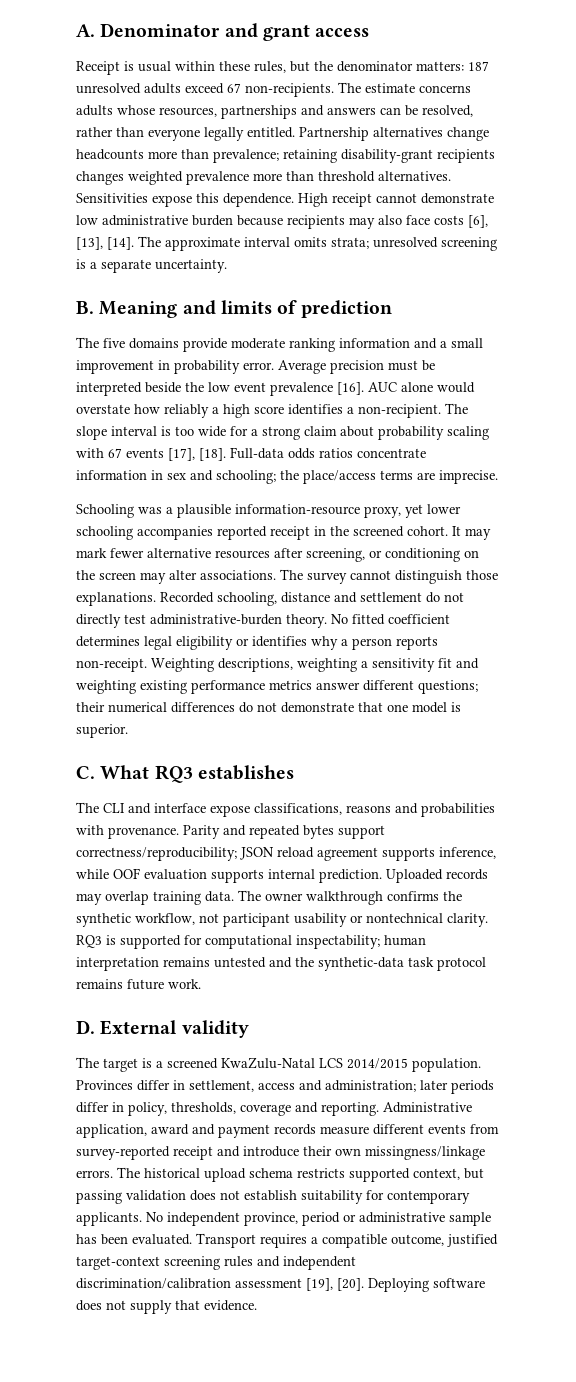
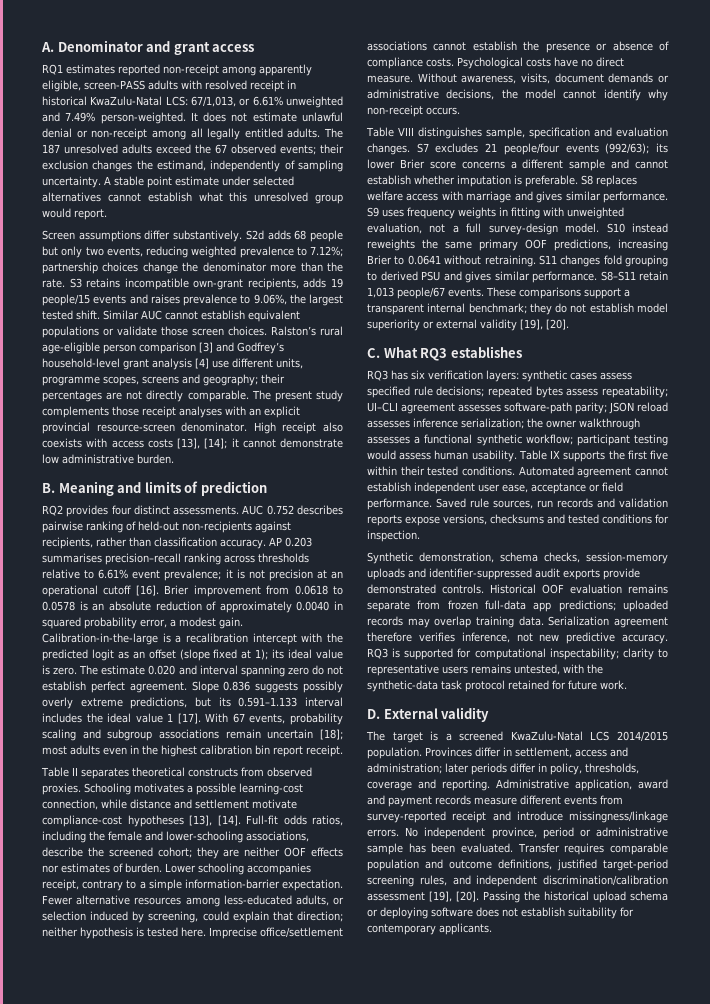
[76,61,489,75] [76,82,471,97] [76,105,473,119] [76,127,489,141] [76,149,495,163] [76,171,451,185] [76,193,494,207] [76,215,488,229] [76,236,497,251] [76,259,227,273] Receipt is usual within these rules, but the denominator matters: 187 unresolved adults exceed 67 non-recipients. The estimate concerns adults whose resources, partnerships and answers can be resolved, rather than everyone legally entitled. Partnership alternatives change headcounts more than prevalence; retaining disability-grant recipients changes weighted prevalence more than threshold alternatives. Sensitivities expose this dependence. High receipt cannot demonstrate low administrative burden because recipients may also face costs [6], [13], [14]. The approximate interval omits strata; unresolved screening is a separate uncertainty. -> [42,64,312,76] [42,80,296,92] [42,96,344,108] [42,112,343,124] [42,128,343,140] [42,144,344,155] [42,160,343,172] [42,176,294,188] [42,192,343,204] [42,208,107,220] [42,230,343,242] [42,246,343,258] [42,262,343,274] [42,278,343,290] [42,294,343,306] [42,310,300,322] [42,326,343,338] [42,342,284,354] [42,358,303,370] [42,374,285,386] [42,390,343,402] [42,406,300,418] [42,422,343,434] [42,438,343,449] [42,454,174,464] RQ1 estimates reported non-receipt among apparently eligible, screen-PASS adults with resolved receipt in historical KwaZulu-Natal LCS: 67/1,013, or 6.61% unweighted and 7.49% person-weighted. It does not estimate unlawful denial or non-receipt among all legally entitled adults. The 187 unresolved adults exceed the 67 observed events; their exclusion changes the estimand, independently of sampling uncertainty. A stable point estimate under selected alternatives cannot establish what this unresolved group would report. // Screen assumptions differ substantively. S2d adds 68 people but only two events, reducing weighted prevalence to 7.12%; partnership choices change the denominator more than the rate. S3 retains incompatible own-grant recipients, adds 19 people/15 events and raises prevalence to 9.06%, the largest tested shift. Similar AUC cannot establish equivalent populations or validate those screen choices. Ralston’s rural age-eligible person comparison [3] and Godfrey’s household-level grant analysis [4] use different units, programme scopes, screens and geography; their percentages are not directly comparable. The present study complements those receipt analyses with an explicit provincial resource-screen denominator. High receipt also coexists with access costs [13], [14]; it cannot demonstrate low administrative burden.
[76,337,483,352] [76,360,435,374] [76,382,475,396] [76,403,468,418] [76,426,489,440] [76,447,426,461] [76,470,498,484] [76,504,461,518] [76,526,491,540] [76,548,479,562] [76,569,498,584] [76,592,464,606] [76,614,450,628] [76,636,438,650] [76,658,479,672] [76,680,478,694] [76,702,461,713] [76,724,128,738] [76,765,294,783] [76,802,495,817] [76,825,385,839] [76,847,496,861] [76,868,443,883] The five domains provide moderate ranking information and a small improvement in probability error. Average precision must be interpreted beside the low event prevalence [16]. AUC alone would overstate how reliably a high score identifies a non-recipient. The slope interval is too wide for a strong claim about probability scaling with 67 events [17], [18]. Full-data odds ratios concentrate information in sex and schooling; the place/access terms are imprecise. // Schooling was a plausible information-resource proxy, yet lower schooling accompanies reported receipt in the screened cohort. It may mark fewer alternative resources after screening, or conditioning on the screen may alter associations. The survey cannot distinguish those explanations. Recorded schooling, distance and settlement do not directly test administrative-burden theory. No fitted coefficient determines legal eligibility or identifies why a person reports non-receipt. Weighting descriptions, weighting a sensitivity fit and weighting existing performance metrics answer different questions; their numerical differences do not demonstrate that one model is superior. // C. What RQ3 establishes // The CLI and interface expose classifications, reasons and probabilities with provenance. Parity and repeated bytes support correctness/reproducibility; JSON reload agreement supports inference, while OOF evaluation supports internal prediction. Uploaded -> [42,505,343,517] [42,521,291,533] [42,537,312,549] [42,553,309,565] [42,569,343,581] [42,585,343,597] [42,601,343,613] [42,617,243,629] [42,633,343,645] [42,649,343,661] [42,665,343,677] [42,681,344,693] [42,697,343,709] [42,713,343,725] [42,729,343,741] [42,745,343,757] [41,767,312,779] [42,783,303,795] [42,799,297,810] [42,815,343,827] [42,831,309,843] [42,847,343,859] [42,863,311,875] [42,879,343,891] [42,895,344,907] [42,911,343,923] [42,927,343,939] [367,41,669,53] [367,57,624,69] [367,73,669,84] [367,89,668,101] [367,105,460,117] [366,127,668,139] [367,143,668,155] [367,159,668,171] [367,175,637,187] [367,191,668,203] [367,207,624,219] [367,223,668,235] [367,239,668,251] [367,255,668,267] [367,271,668,283] [367,287,630,299] [367,303,668,315] [367,319,569,331] [367,346,522,361] [367,370,632,382] [367,386,668,398] [367,402,668,414] [367,418,640,430] [367,434,668,446] [367,450,668,462] [367,466,668,478] [367,482,623,494] [367,498,668,510] [367,514,669,526] [367,530,420,542] [367,552,668,564] [367,568,640,580] [367,584,668,594] [367,600,668,612] RQ2 provides four distinct assessments. AUC 0.752 describes pairwise ranking of held-out non-recipients against recipients, rather than classification accuracy. AP 0.203 summarises precision–recall ranking across thresholds relative to 6.61% event prevalence; it is not precision at an operational cutoff [16]. Brier improvement from 0.0618 to 0.0578 is an absolute reduction of approximately 0.0040 in squared probability error, a modest gain. Calibration-in-the-large is a recalibration intercept with the predicted logit as an offset (slope fixed at 1); its ideal value is zero. The estimate 0.020 and interval spanning zero do not establish perfect agreement. Slope 0.836 suggests possibly overly extreme predictions, but its 0.591–1.133 interval includes the ideal value 1 [17]. With 67 events, probability scaling and subgroup associations remain uncertain [18]; most adults even in the highest calibration bin report receipt. // Table II separates theoretical constructs from observed proxies. Schooling motivates a possible learning-cost connection, while distance and settlement motivate compliance-cost hypotheses [13], [14]. Full-fit odds ratios, including the female and lower-schooling associations, describe the screened cohort; they are neither OOF effects nor estimates of burden. Lower schooling accompanies receipt, contrary to a simple information-barrier expectation. Fewer alternative resources among less-educated adults, or selection induced by screening, could explain that direction; neither hypothesis is tested here. Imprecise office/settlement associations cannot establish the presence or absence of compliance costs. Psychological costs have no direct measure. Without awareness, visits, document demands or administrative decisions, the model cannot identify why non-receipt occurs. // Table VIII distinguishes sample, specification and evaluation changes. S7 excludes 21 people/four events (992/63); its lower Brier score concerns a different sample and cannot establish whether imputation is preferable. S8 replaces welfare access with marriage and gives similar performance. S9 uses frequency weights in fitting with unweighted evaluation, not a full survey-design model. S10 instead reweights the same primary OOF predictions, increasing Brier to 0.0641 without retraining. S11 changes fold grouping to derived PSU and gives similar performance. S8–S11 retain 1,013 people/67 events. These comparisons support a transparent internal benchmark; they do not establish model superiority or external validity [19], [20]. // C. What RQ3 establishes // RQ3 has six verification layers: synthetic cases assess specified rule decisions; repeated bytes assess repeatability; UI–CLI agreement assesses software-path parity; JSON reload assesses inference serialization; the owner walkthrough assesses a functional synthetic workflow; participant testing would assess human usability. Table IX supports the first five within their tested conditions. Automated agreement cannot establish independent user ease, acceptance or field performance. Saved rule sources, run records and validation reports expose versions, checksums and tested conditions for inspection. // Synthetic demonstration, schema checks, session-memory uploads and identifier-suppressed audit exports provide demonstrated controls. Historical OOF evaluation remains separate from frozen full-data app predictions; uploaded
[238,890,462,905] [76,913,488,927] The owner walkthrough confirms the synthetic workflow, not participant usability or nontechnical clarity. -> [548,616,668,628] [367,632,669,644] Serialization agreement therefore verifies inference, not new predictive accuracy.
[384,935,426,946] [76,957,292,971] human interpretation remains untested and -> [622,648,668,660] [367,664,584,676] clarity to representative users remains untested, with
[76,979,123,989] remains -> [508,680,566,690] retained for
[303,1146,485,1160] [76,1167,484,1182] [76,1190,470,1204] [76,1212,142,1226] their own missingness/linkage errors. The historical upload schema restricts supported context, but passing validation does not establish suitability for contemporary applicants. -> [569,811,668,823] [367,829,399,837] missingness/linkage errors.
[196,1233,498,1248] [76,1256,253,1270] Transport requires a compatible outcome, justified target-context screening rules -> [517,843,668,855] [367,859,668,871] [367,875,447,887] Transfer requires comparable population and outcome definitions, justified target-period screening rules,
[368,1278,485,1292] [76,1300,257,1314] Deploying software does not supply that evidence. -> [483,891,668,903] [367,907,634,919] [367,923,492,935] Passing the historical upload schema or deploying software does not establish suitability for contemporary applicants.

